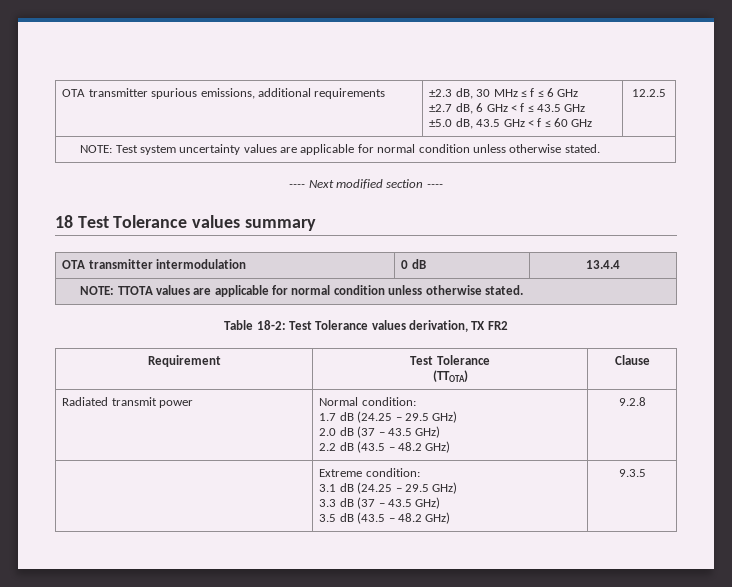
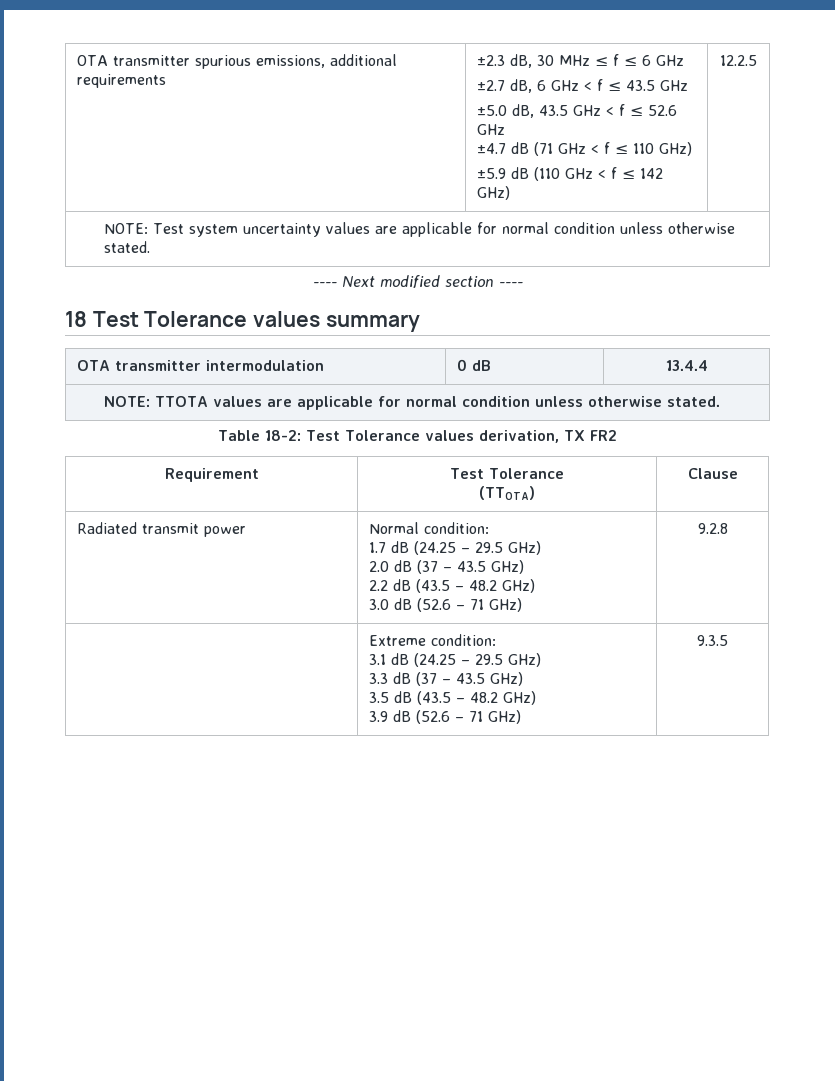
[554,118,593,127] 60 GHz -> [647,105,677,116] [476,124,505,135] [476,142,692,156] [476,167,663,181] [476,186,510,200] 52.6 GHz // ±4.7 dB (71 GHz < f ≤ 110 GHz) // ±5.9 dB (110 GHz < f ≤ 142 GHz)
(451, 447) none -> [368,598,522,612] // 3.0 dB (52.6 – 71 GHz)
(451, 518) none -> [368,710,521,724] // 3.9 dB (52.6 – 71 GHz)

